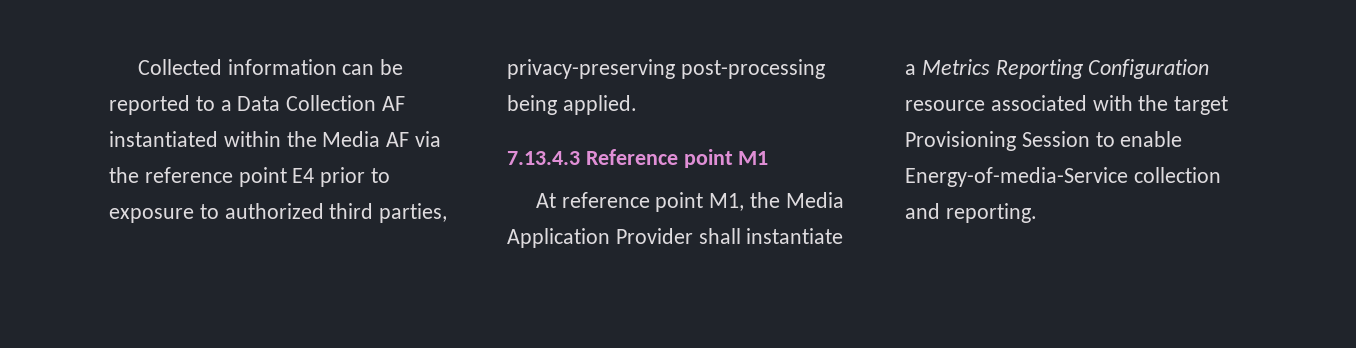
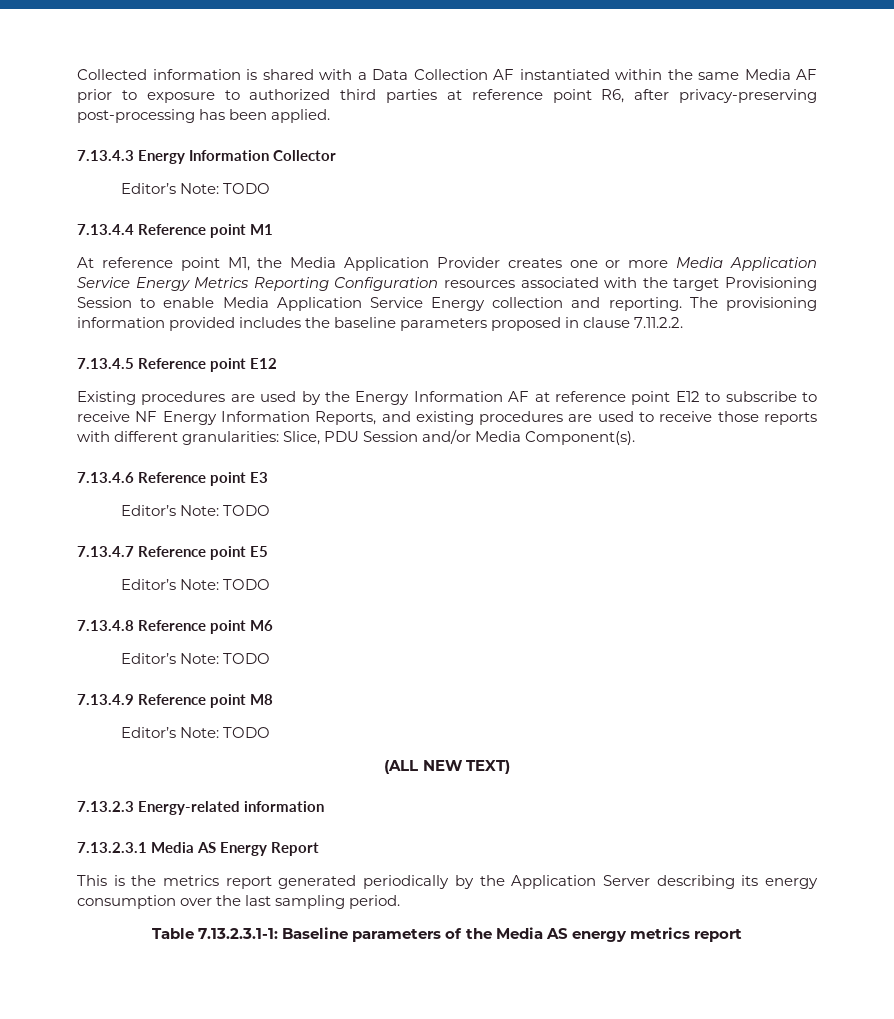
[342,59,404,75] [109,95,215,115] can be reported to -> [246,69,352,80] is shared with
(317, 139) none -> [698,72,739,80] same
[415,131,442,147] [109,167,315,187] via the reference point E4 -> (817, 74) none
[379,203,448,223] [507,59,825,79] [507,95,637,115] [507,151,580,165] parties, privacy-preserving post-processing being applied. // 7.13.4.3 -> [386,89,818,103] [77,109,331,123] [77,150,336,164] [121,183,271,194] [77,224,134,235] parties at reference point R6, after privacy-preserving post-processing has been applied. // 7.13.4.3 Energy Information Collector // Editor’s Note: TODO // 7.13.4.4
[698,228,844,244] [905,64,916,75] shall instantiate a -> [507,257,817,271] [77,277,190,291] creates one or more Media Application Service Energy
[905,100,985,111] resource -> [444,280,515,288] resources
[905,167,1221,187] [905,203,1037,223] Energy-of-media-Service collection and reporting. -> [222,297,818,311] [77,317,684,331] [77,358,277,372] [77,391,817,405] [77,411,817,425] [77,429,636,445] [77,472,268,486] [121,505,271,516] [77,546,268,560] [121,579,271,590] [77,620,273,634] [121,653,271,664] [77,694,273,708] [121,727,271,738] [384,760,510,774] [77,801,324,815] [77,842,319,856] [77,875,819,889] [77,895,401,909] [152,927,742,942] Media Application Service Energy collection and reporting. The provisioning information provided includes the baseline parameters proposed in clause 7.11.2.2. // 7.13.4.5 Reference point E12 // Existing procedures are used by the Energy Information AF at reference point E12 to subscribe to receive NF Energy Information Reports, and existing procedures are used to receive those reports with different granularities: Slice, PDU Session and/or Media Component(s). // 7.13.4.6 Reference point E3 // Editor’s Note: TODO // 7.13.4.7 Reference point E5 // Editor’s Note: TODO // 7.13.4.8 Reference point M6 // Editor’s Note: TODO // 7.13.4.9 Reference point M8 // Editor’s Note: TODO // (ALL NEW TEXT) // 7.13.2.3 Energy-related information // 7.13.2.3.1 Media AS Energy Report // This is the metrics report generated periodically by the Application Server describing its energy consumption over the last sampling period. // Table 7.13.2.3.1-1: Baseline parameters of the Media AS energy metrics report

